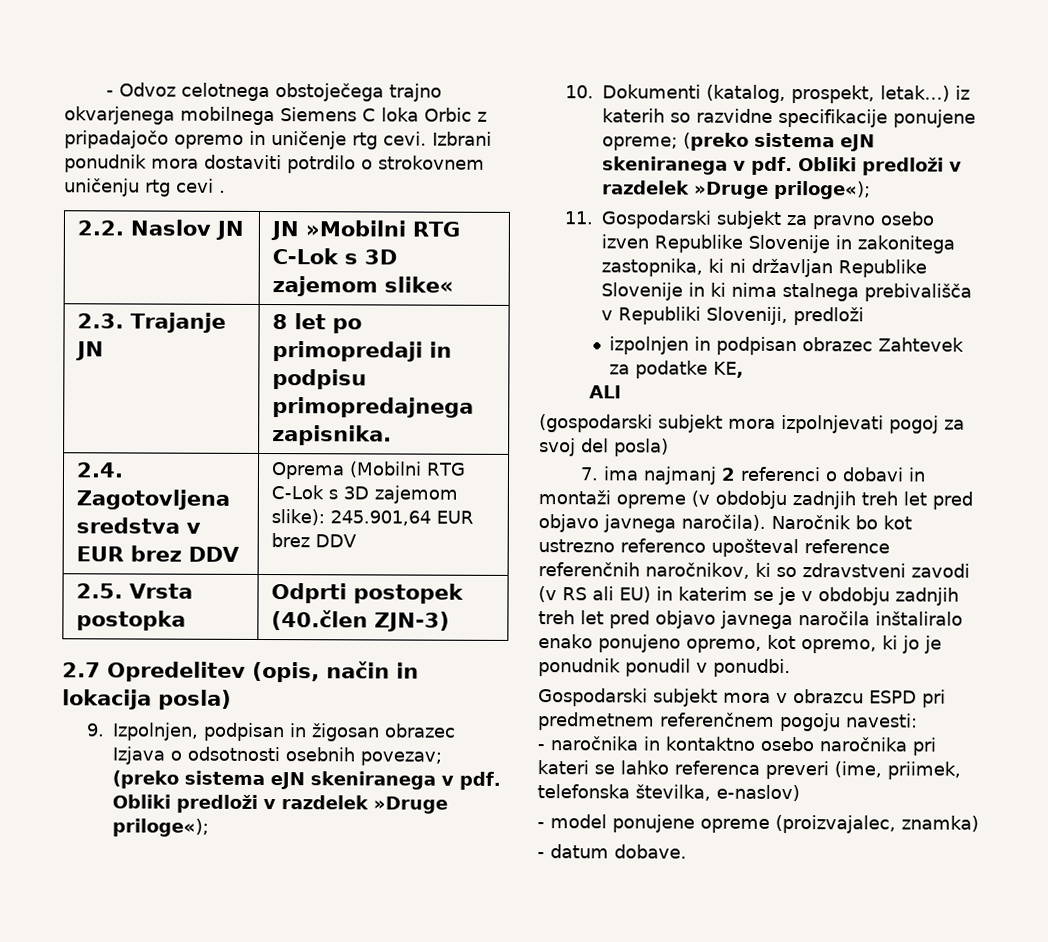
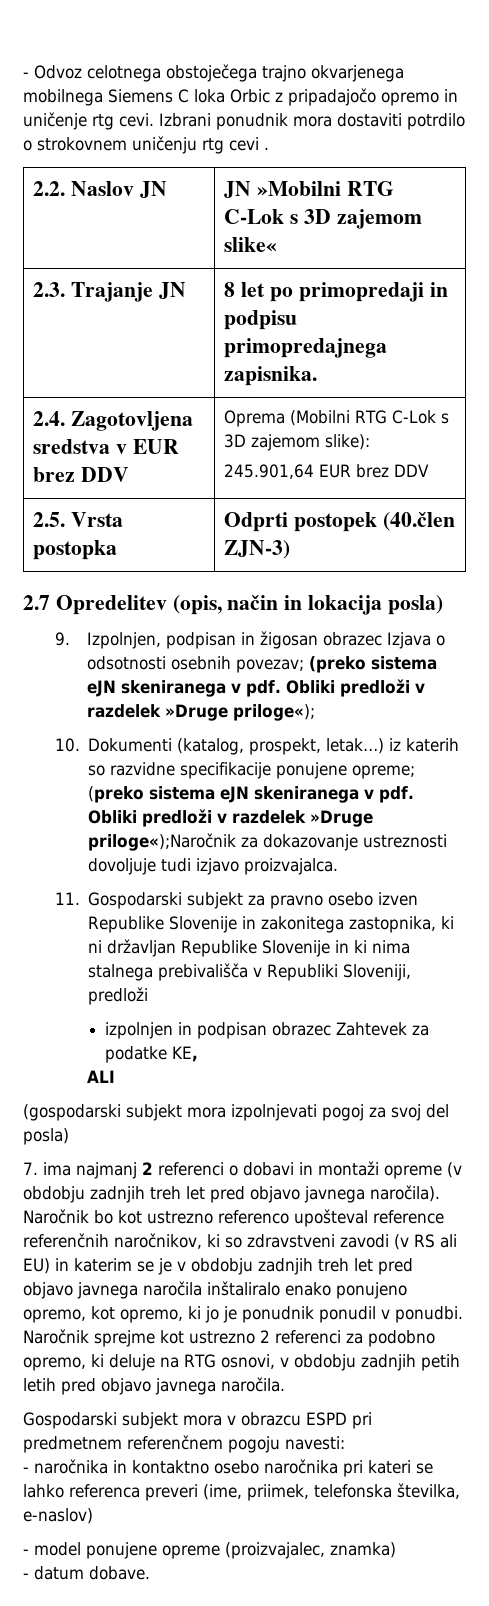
(326, 517) none -> (371, 442) //
[774,180,872,200] priloge«); -> [88,833,448,851] [88,858,339,875] priloge«);Naročnik za dokazovanje ustreznosti dovoljuje tudi izjavo proizvajalca.
(791, 668) none -> [23,1329,435,1347] [23,1354,460,1371] [23,1377,285,1395] Naročnik sprejme kot ustrezno 2 referenci za podobno opremo, ki deluje na RTG osnovi, v obdobju zadnjih petih letih pred objavo javnega naročila.

